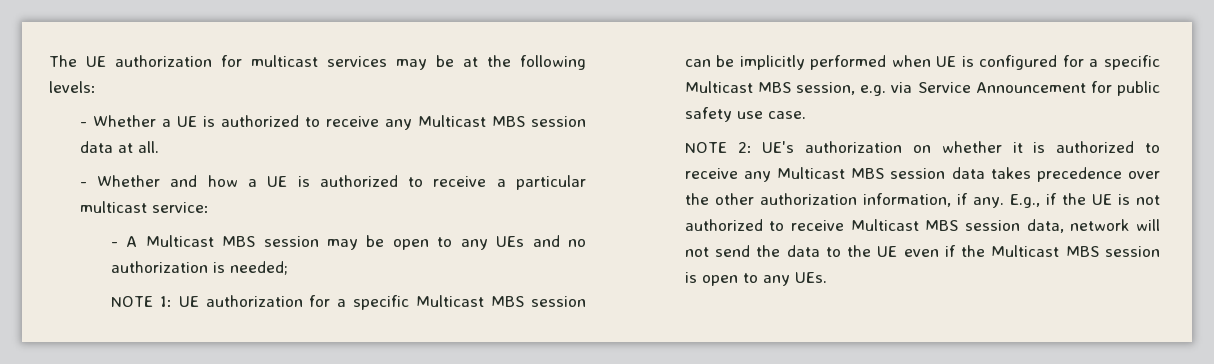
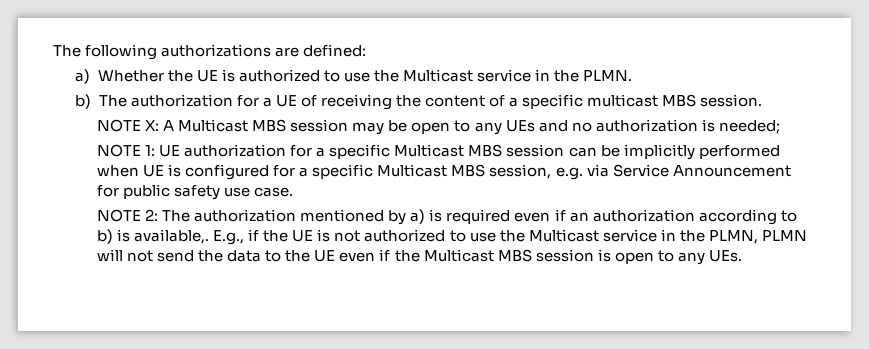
[49,55,586,70] [49,81,96,93] [79,115,586,130] [79,141,159,153] [79,175,586,190] [79,201,209,213] [110,242,118,247] The UE authorization for multicast services may be at the following levels: // - Whether a UE is authorized to receive any Multicast MBS session data at all. // - Whether and how a UE is authorized to receive a particular multicast service: // - -> [53,44,367,60] [75,69,633,84] [75,94,763,110] [97,119,160,132] The following authorizations are defined: // a) Whether the UE is authorized to use the Multicast service in the PLMN. // b) The authorization for a UE of receiving the content of a specific multicast MBS session. // NOTE X:
[762,141,1160,153] [684,167,1160,182] [684,193,1004,208] UE's authorization on whether it is authorized to receive any Multicast MBS session data takes precedence over the other authorization information, if any. -> [162,209,797,225] [97,229,210,244] The authorization mentioned by a) is required even if an authorization according to b) is available,.
[791,219,1130,233] receive Multicast MBS session data, network -> [469,229,807,244] use the Multicast service in the PLMN, PLMN

